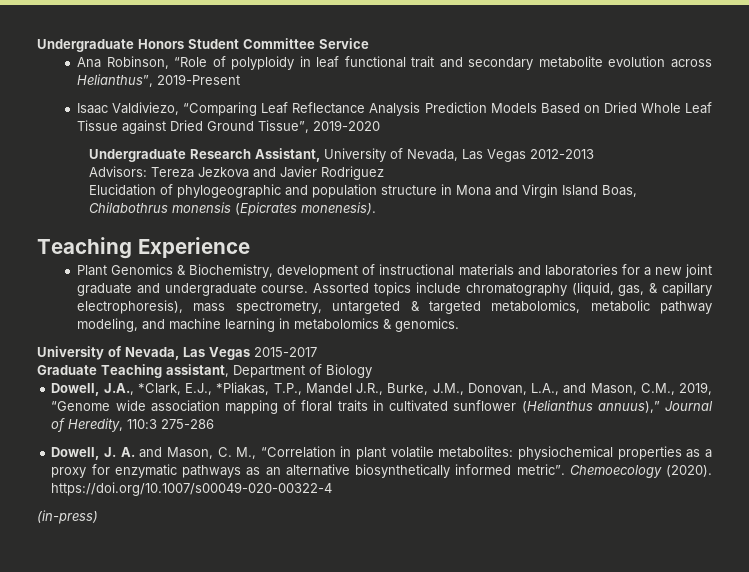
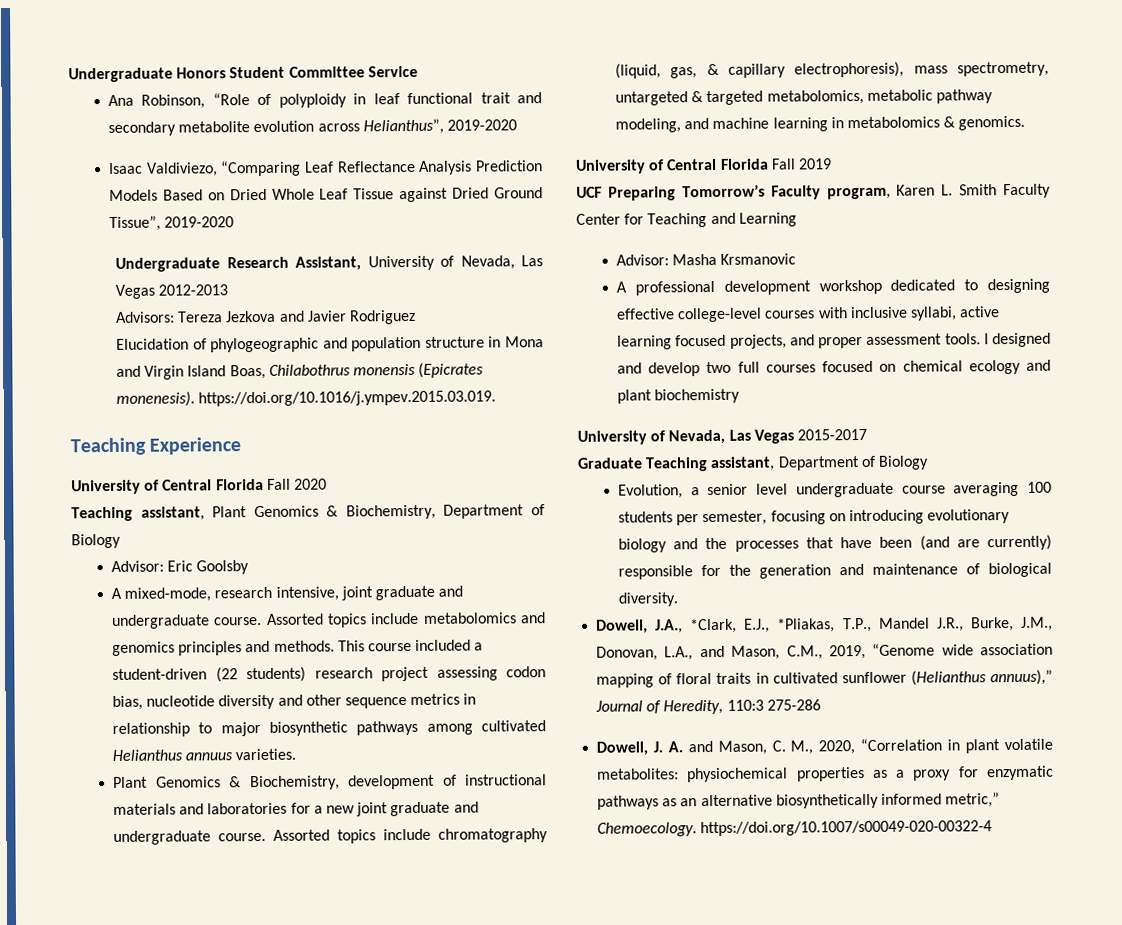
[157,74,241,85] 2019-Present -> [446,119,517,131] 2019-2020
(376, 208) none -> [198,390,497,407] https://doi.org/10.1016/j.ympev.2015.03.019.
(250, 247) none -> [71,478,327,495] [71,504,545,522] [71,533,121,549] [111,560,250,575] [111,585,464,602] [112,612,546,629] [112,639,484,656] [112,666,546,683] [112,693,477,710] [112,720,546,737] [112,748,297,761] // University of Central Florida Fall 2020 // Teaching assistant, Plant Genomics & Biochemistry, Department of Biology // Advisor: Eric Goolsby // A mixed-mode, research intensive, joint graduate and undergraduate course. Assorted topics include metabolomics and genomics principles and methods. This course included a student-driven (22 students) research project assessing codon bias, nucleotide diversity and other sequence metrics in relationship to major biosynthetic pathways among cultivated Helianthus annuus varieties.
(460, 325) none -> [575,158,832,174] [576,183,1051,201] [576,212,797,228] [616,253,797,266] [616,278,1050,296] [616,306,1001,323] [617,332,1051,350] [617,359,1051,377] [617,388,741,404] // University of Central Florida Fall 2019 // UCF Preparing Tomorrow’s Faculty program, Karen L. Smith Faculty Center for Teaching and Learning // Advisor: Masha Krsmanovic // A professional development workshop dedicated to designing effective college-level courses with inclusive syllabi, active learning focused projects, and proper assessment tools. I designed and develop two full courses focused on chemical ecology and plant biochemistry
(372, 371) none -> [618,481,1052,499] [618,509,1011,526] [618,534,1052,553] [618,562,1052,580] [618,592,679,607] // Evolution, a senior level undergraduate course averaging 100 students per semester, focusing on introducing evolutionary biology and the processes that have been (and are currently) responsible for the generation and maintenance of biological diversity.
(257, 453) none -> [818,740,856,755] 2020,
[516,464,712,478] metric”. Chemoecology (2020). -> [945,792,1001,808] [597,822,698,837] metric,” Chemoecology.
[37,510,98,524] // (in-press) -> (993, 828) none

